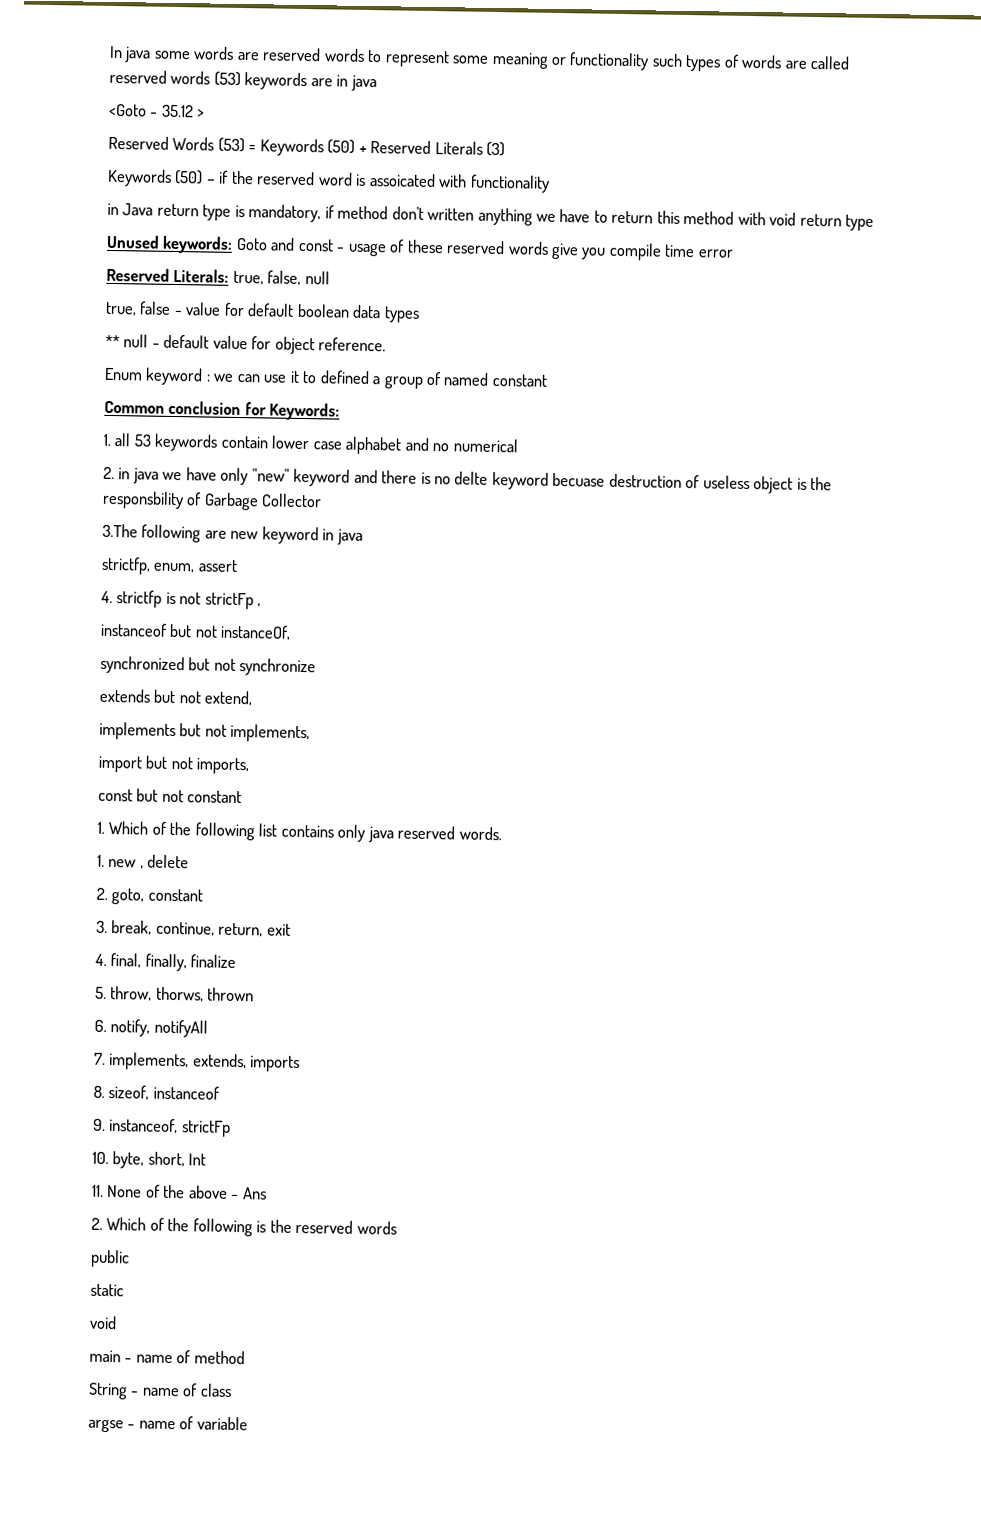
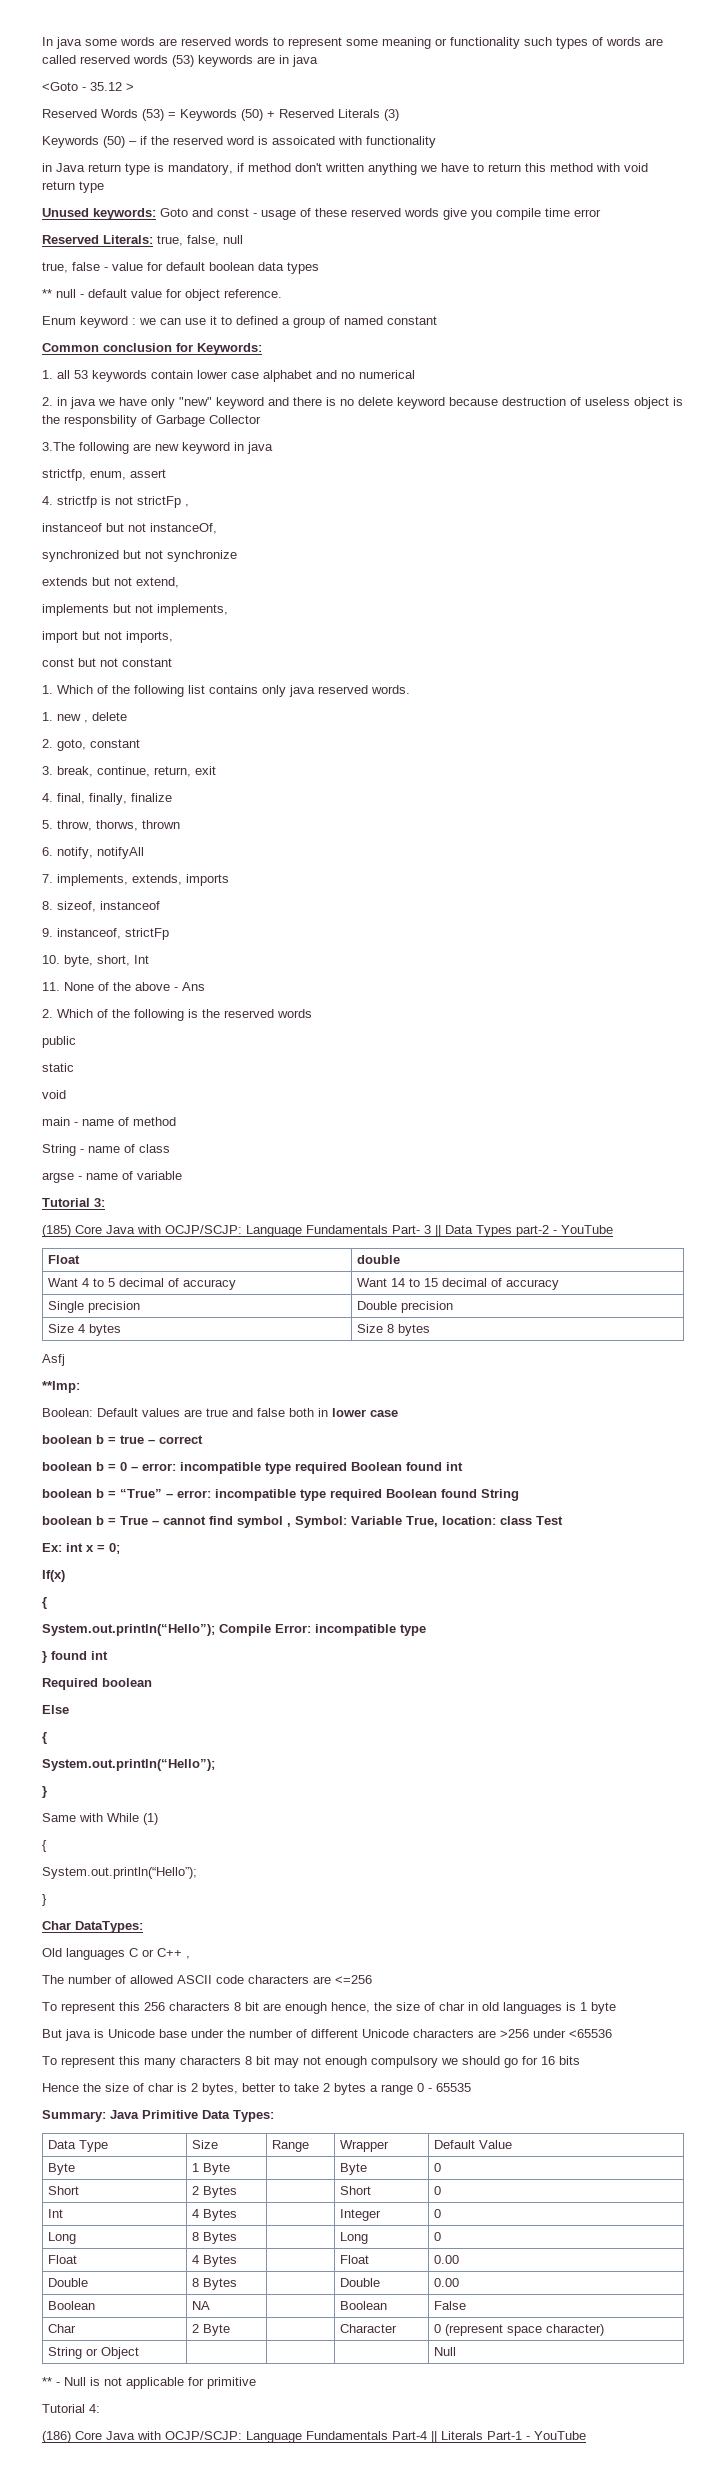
[454,471,606,490] delte keyword becuase -> [358,397,498,409] delete keyword because
(248, 1423) none -> [42,1198,105,1207] [42,1225,613,1237] [47,1255,80,1264] [356,1255,400,1264] [47,1278,236,1290] [356,1278,559,1290] [47,1301,140,1313] [356,1301,453,1313] [47,1324,121,1336] [356,1324,430,1336] [42,1354,65,1366] [42,1381,80,1393] [42,1408,398,1417] [42,1435,203,1444] [42,1462,463,1474] [42,1489,519,1501] [42,1516,563,1528] [42,1543,120,1554] [42,1570,65,1582] [42,1597,47,1609] [42,1624,426,1636] [42,1651,108,1663] [42,1678,152,1690] [42,1705,69,1714] [42,1732,47,1744] [42,1759,215,1771] [42,1786,47,1798] [42,1813,158,1825] [42,1840,47,1852] [42,1867,197,1879] [42,1894,47,1906] [42,1921,143,1933] [42,1948,190,1960] [42,1975,372,1984] [42,2002,616,2014] [42,2029,612,2041] [42,2056,580,2068] [42,2083,471,2095] [42,2110,274,2122] [47,2140,108,2152] [191,2140,218,2149] [271,2140,309,2152] [339,2140,389,2152] [433,2140,512,2149] [47,2163,75,2175] [191,2163,230,2175] [339,2163,367,2175] [433,2163,441,2172] [47,2186,79,2195] [191,2186,237,2198] [339,2186,371,2195] [433,2186,441,2195] [47,2209,63,2218] [191,2209,237,2221] [339,2209,381,2221] [433,2209,441,2218] [47,2232,76,2244] [191,2232,237,2244] [339,2232,368,2244] [433,2232,441,2241] [47,2255,77,2264] [191,2255,237,2267] [339,2255,369,2264] [433,2255,459,2264] [47,2278,88,2287] [191,2278,237,2290] [339,2278,380,2287] [433,2278,459,2287] [47,2301,95,2310] [191,2301,210,2310] [339,2301,387,2310] [433,2301,466,2310] [47,2324,76,2333] [191,2324,230,2336] [339,2324,397,2333] [433,2324,604,2336] [47,2347,139,2359] [433,2347,456,2356] [42,2377,256,2389] [42,2404,100,2413] [42,2431,586,2443] // Tutorial 3: // (185) Core Java with OCJP/SCJP: Language Fundamentals Part- 3 || Data Types part-2 - YouTube // Float | double // Want 4 to 5 decimal of accuracy | Want 14 to 15 decimal of accuracy // Single precision | Double precision // Size 4 bytes | Size 8 bytes // Asfj // **Imp: // Boolean: Default values are true and false both in lower case // boolean b = true – correct // boolean b = 0 – error: incompatible type required Boolean found int // boolean b = “True” – error: incompatible type required Boolean found String // boolean b = True – cannot find symbol , Symbol: Variable True, location: class Test // Ex: int x = 0; // If(x) // { // System.out.println(“Hello”); Compile Error: incompatible type // } found int // Required boolean // Else // { // System.out.println(“Hello”); // } // Same with While (1) // { // System.out.println(“Hello”); // } // Char DataTypes: // Old languages C or C++ , // The number of allowed ASCII code characters are <=256 // To represent this 256 characters 8 bit are enough hence, the size of char in old languages is 1 byte // But java is Unicode base under the number of different Unicode characters are >256 under <65536 // To represent this many characters 8 bit may not enough compulsory we should go for 16 bits // Hence the size of char is 2 bytes, better to take 2 bytes a range 0 - 65535 // Summary: Java Primitive Data Types: // Data Type | Size | Range | Wrapper | Default Value // Byte | 1 Byte | | Byte | 0 // Short | 2 Bytes | | Short | 0 // Int | 4 Bytes | | Integer | 0 // Long | 8 Bytes | | Long | 0 // Float | 4 Bytes | | Float | 0.00 // Double | 8 Bytes | | Double | 0.00 // Boolean | NA | | Boolean | False // Char | 2 Byte | | Character | 0 (represent space character) // String or Object | | | | Null // ** - Null is not applicable for primitive // Tutorial 4: // (186) Core Java with OCJP/SCJP: Language Fundamentals Part-4 || Literals Part-1 - YouTube

